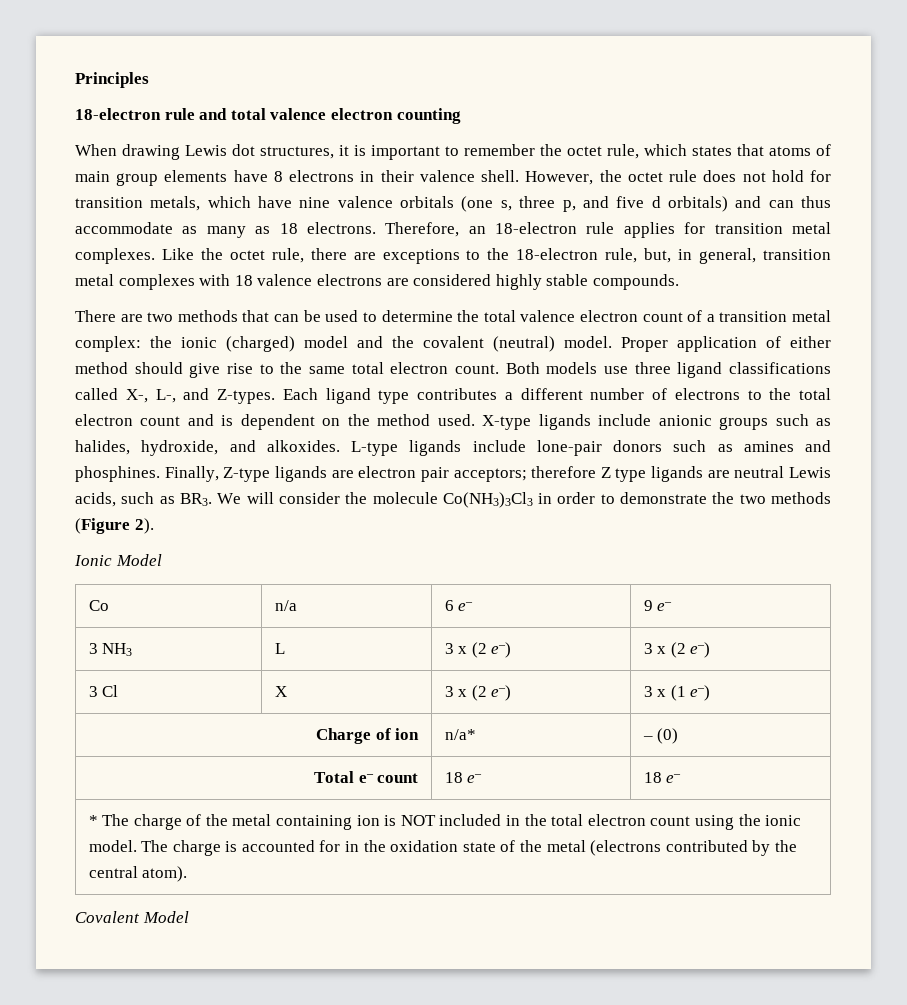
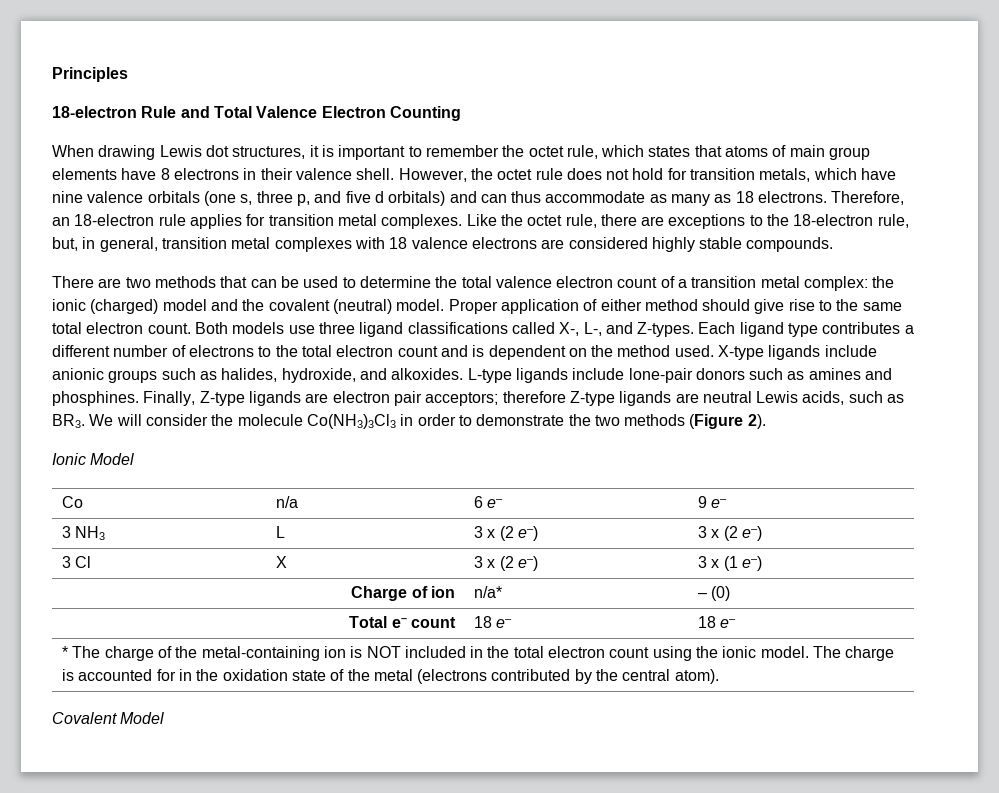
[164,108,461,124] rule and total valence electron counting -> [141,106,461,121] Rule and Total Valence Electron Counting
[600,467,647,482] Z type -> [569,391,615,406] Z-type
[232,814,353,830] metal containing -> [201,646,320,661] metal-containing

